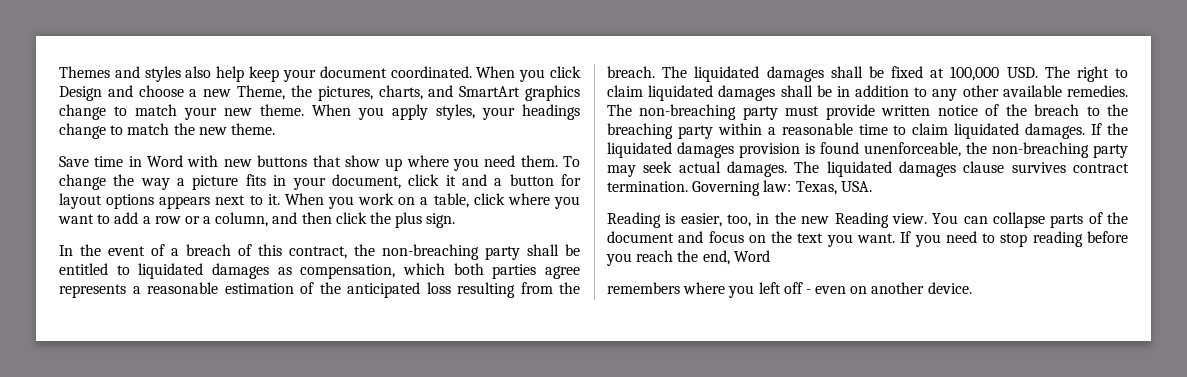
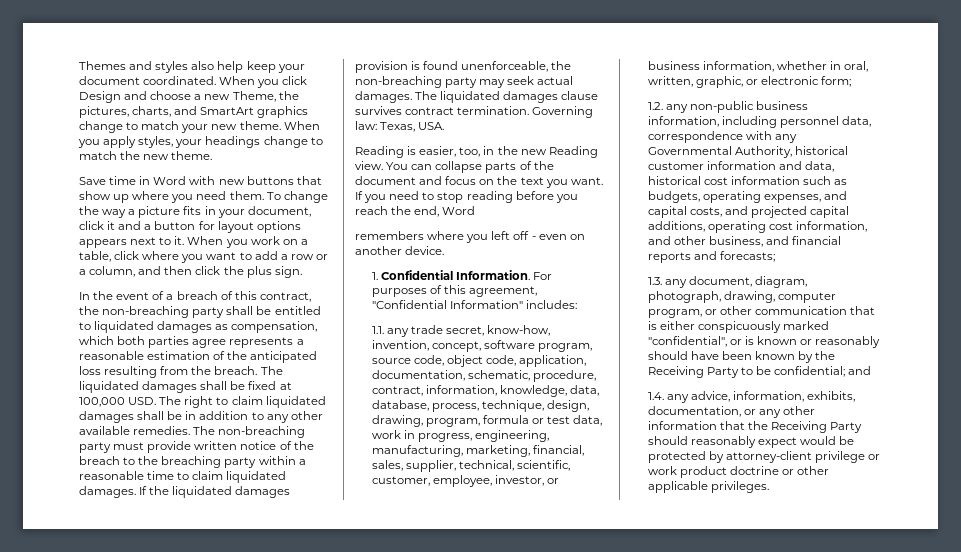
(972, 288) none -> [371,270,553,280] [371,285,538,297] [371,300,577,309] [371,325,551,337] [371,340,593,352] [371,355,587,367] [371,370,596,382] [371,385,600,397] [371,400,590,412] [371,415,603,427] [371,430,550,442] [371,445,584,457] [371,460,571,472] [371,475,560,487] [647,61,869,72] [647,76,852,88] [647,101,809,113] [647,116,872,128] [647,131,797,143] [647,146,848,158] [647,161,835,172] [647,176,848,185] [647,191,848,203] [647,206,850,218] [647,221,868,233] [647,236,842,247] [647,251,775,263] [647,276,808,288] [647,291,836,303] [647,306,876,318] [647,321,830,333] [647,336,881,348] [647,351,836,363] [647,366,872,378] [647,391,856,403] [647,406,816,418] [647,421,863,433] [647,436,855,448] [647,451,881,463] [647,466,830,478] [647,481,769,493] // 1. Confidential Information. For purposes of this agreement, "Confidential Information" includes: // 1.1. any trade secret, know-how, invention, concept, software program, source code, object code, application, documentation, schematic, procedure, contract, information, knowledge, data, database, process, technique, design, drawing, program, formula or test data, work in progress, engineering, manufacturing, marketing, financial, sales, supplier, technical, scientific, customer, employee, investor, or business information, whether in oral, written, graphic, or electronic form; // 1.2. any non-public business information, including personnel data, correspondence with any Governmental Authority, historical customer information and data, historical cost information such as budgets, operating expenses, and capital costs, and projected capital additions, operating cost information, and other business, and financial reports and forecasts; // 1.3. any document, diagram, photograph, drawing, computer program, or other communication that is either conspicuously marked "confidential", or is known or reasonably should have been known by the Receiving Party to be confidential; and // 1.4. any advice, information, exhibits, documentation, or any other information that the Receiving Party should reasonably expect would be protected by attorney-client privilege or work product doctrine or other applicable privileges.

